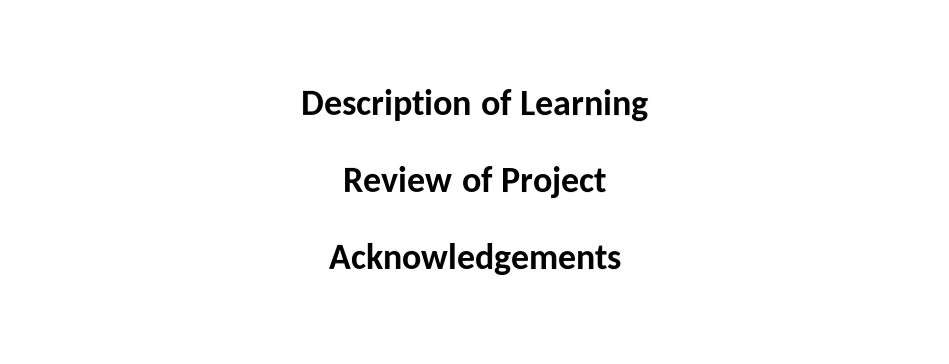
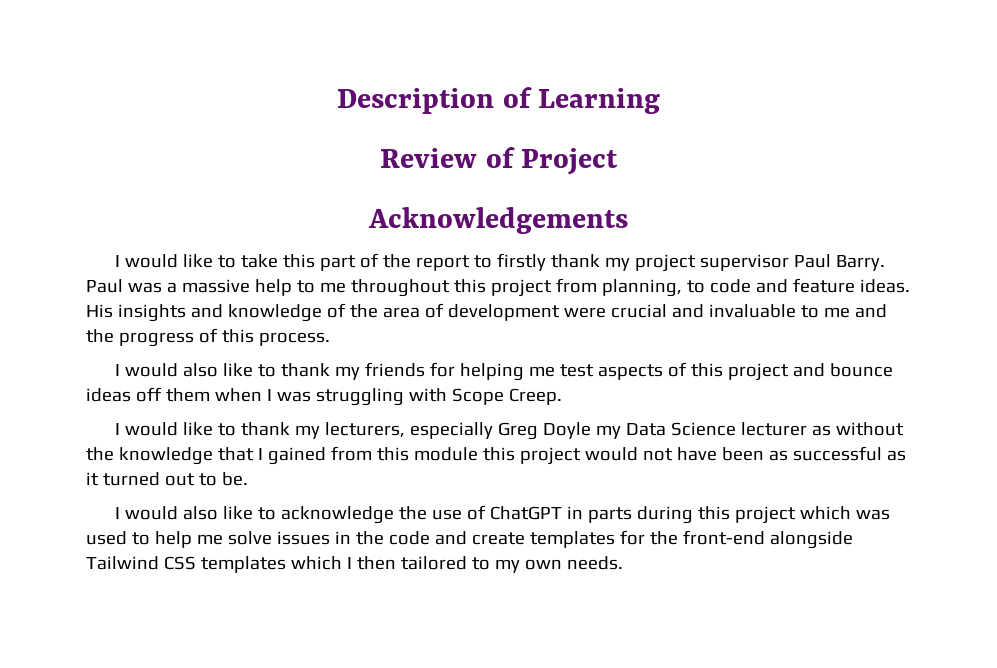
(621, 259) none -> [114,253,885,272] [86,278,910,297] [86,303,887,322] [86,328,330,347] [114,362,893,381] [86,387,562,406] [114,422,904,440] [86,446,906,465] [86,472,248,486] [114,505,890,524] [86,530,853,549] [86,556,623,573] // I would like to take this part of the report to firstly thank my project supervisor Paul Barry. Paul was a massive help to me throughout this project from planning, to code and feature ideas. His insights and knowledge of the area of development were crucial and invaluable to me and the progress of this process. // I would also like to thank my friends for helping me test aspects of this project and bounce ideas off them when I was struggling with Scope Creep. // I would like to thank my lecturers, especially Greg Doyle my Data Science lecturer as without the knowledge that I gained from this module this project would not have been as successful as it turned out to be. // I would also like to acknowledge the use of ChatGPT in parts during this project which was used to help me solve issues in the code and create templates for the front-end alongside Tailwind CSS templates which I then tailored to my own needs.

